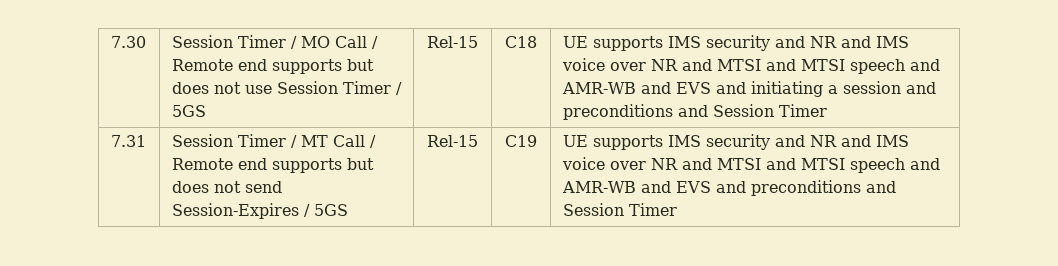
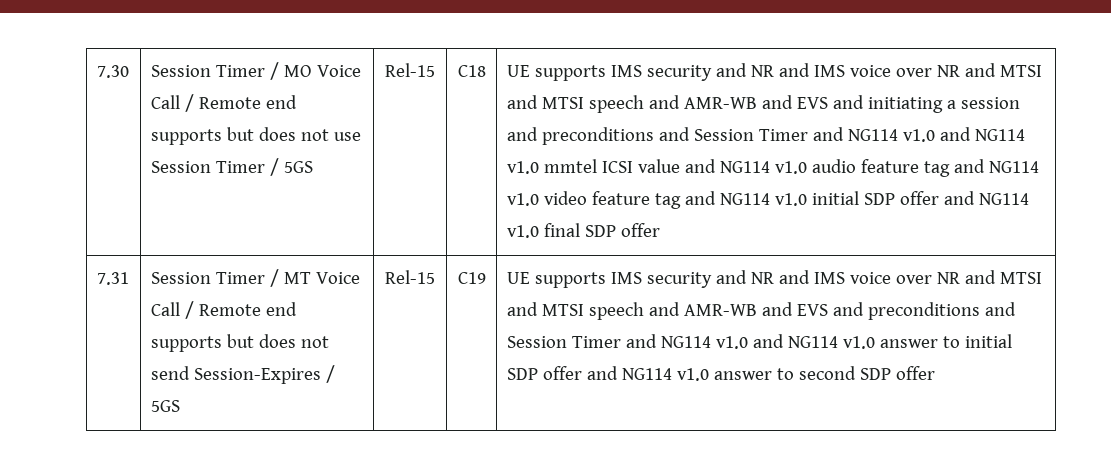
(330, 42) none -> [316,65,361,77] Voice
(827, 110) none -> [812,127,1025,142] [506,159,1039,177] [506,191,1029,209] [506,223,660,238] and NG114 v1.0 and NG114 v1.0 mmtel ICSI value and NG114 v1.0 audio feature tag and NG114 v1.0 video feature tag and NG114 v1.0 initial SDP offer and NG114 v1.0 final SDP offer
(328, 141) none -> [315,272,360,284] Voice
(677, 209) none -> [625,334,1012,349] [506,366,935,381] and NG114 v1.0 and NG114 v1.0 answer to initial SDP offer and NG114 v1.0 answer to second SDP offer

